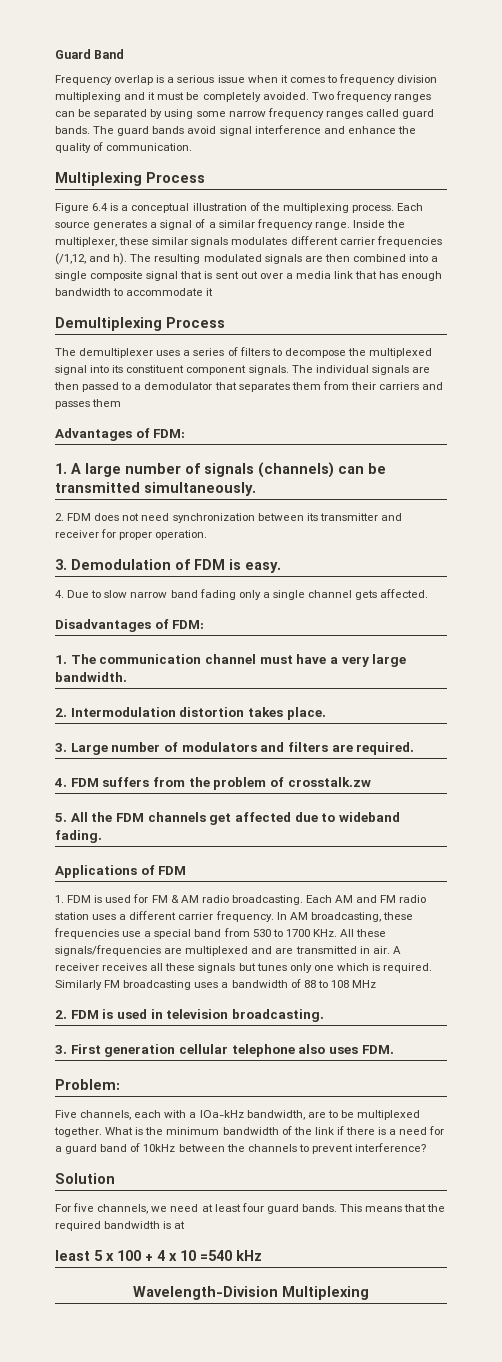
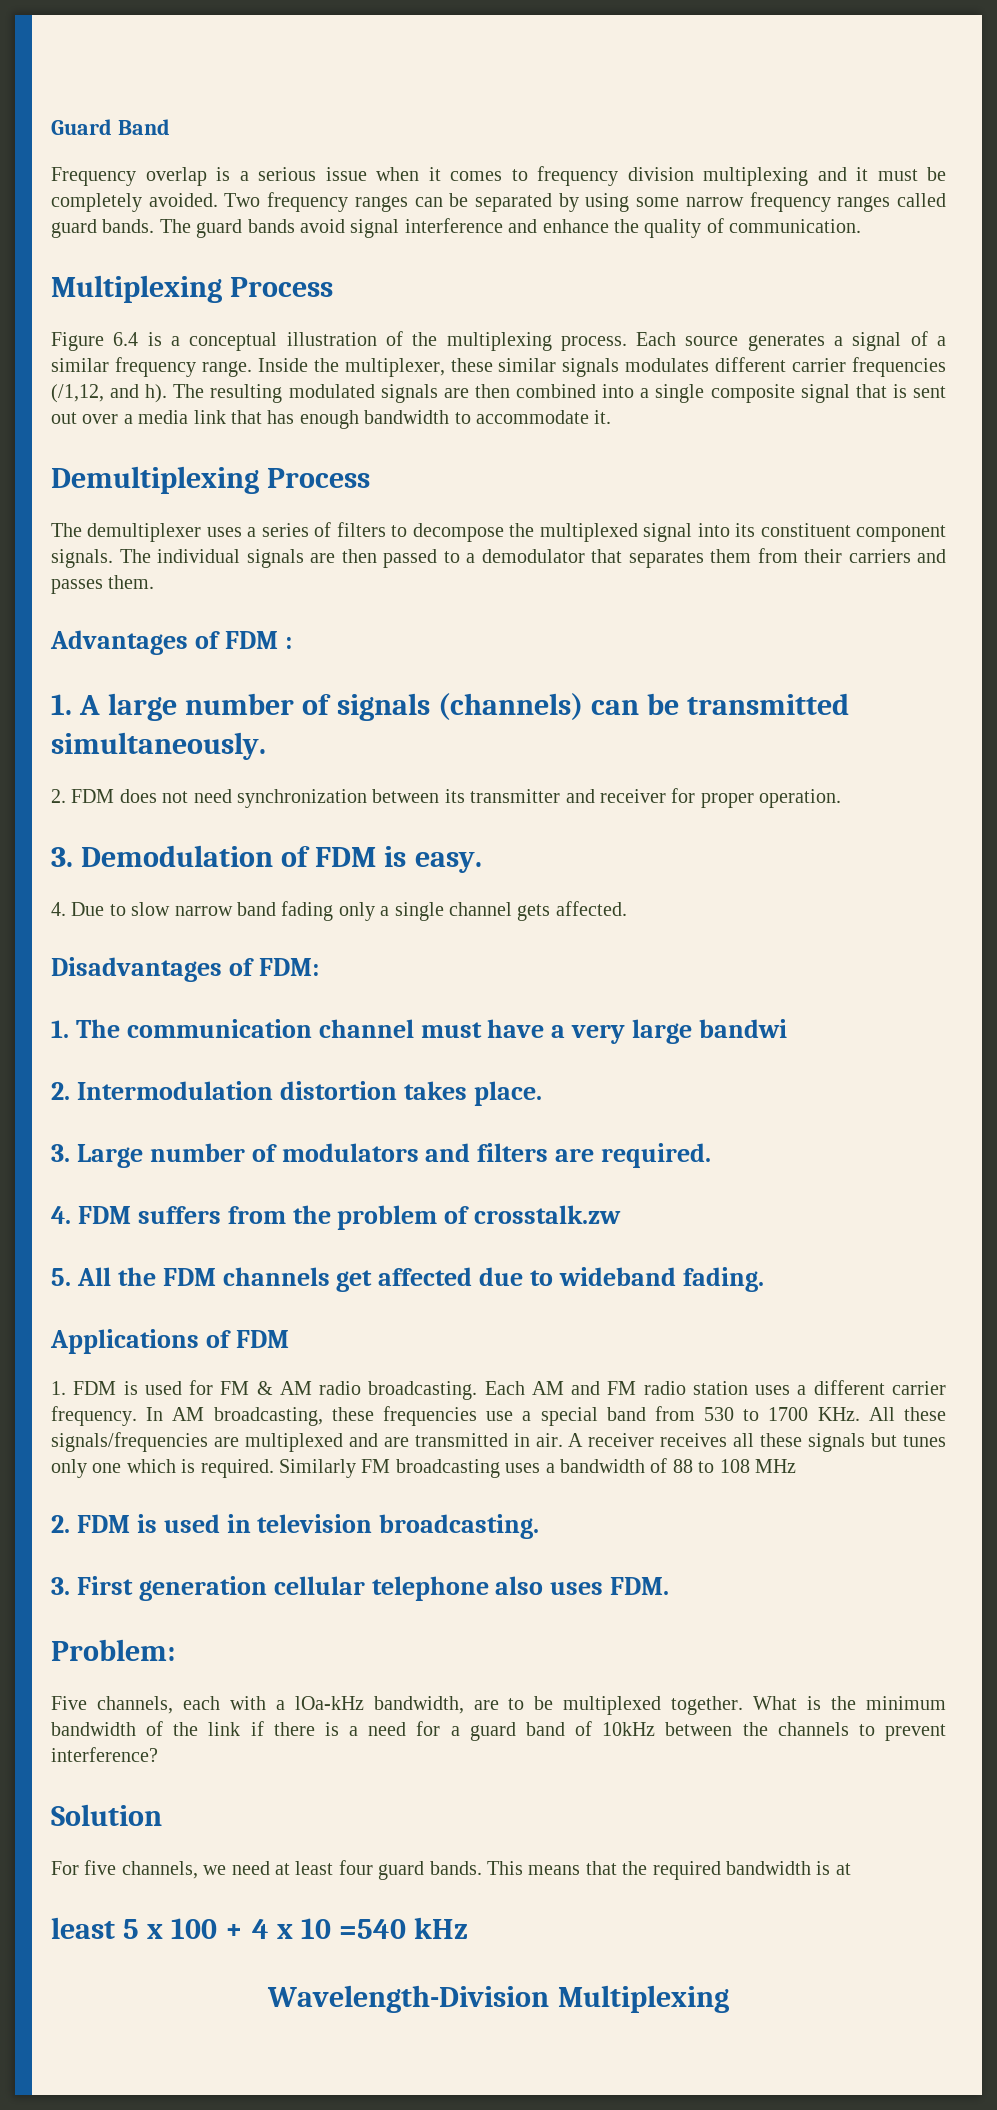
[206,288,214,296] it -> [594,410,612,424] it.
[92,399,122,407] them -> [108,575,155,589] them.
[153,429,186,438] FDM: -> [224,631,292,649] FDM :
[55,672,127,682] bandwidth. -> [698,1019,787,1038] bandwi

